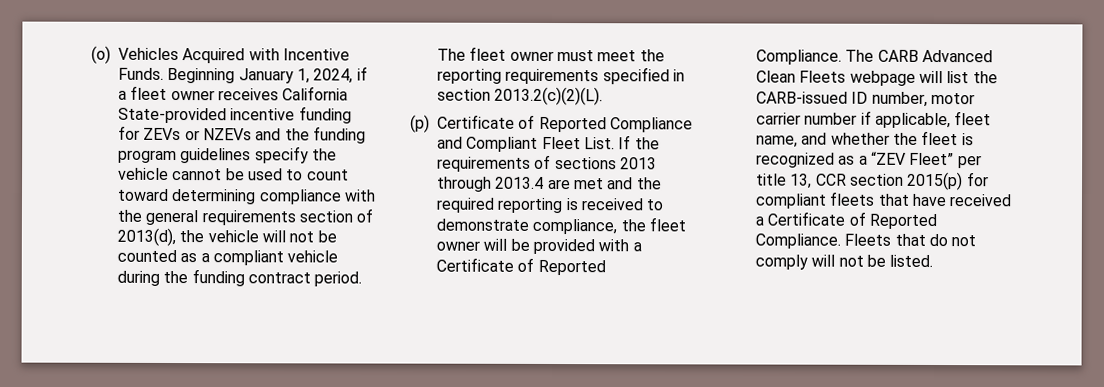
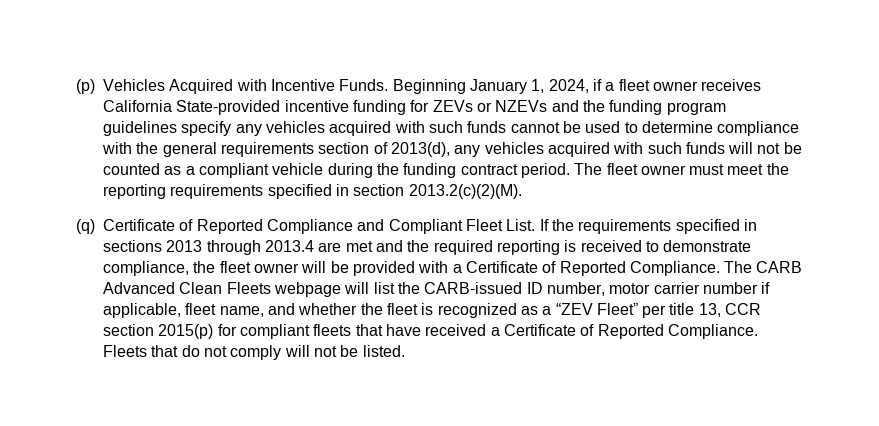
[91,45,111,64] (o) -> [76,79,95,94] (p)
[311,148,337,161] [118,167,169,180] the vehicle -> [235,121,507,136] any vehicles acquired with such funds
[306,169,349,181] [117,188,257,205] count toward determining -> [641,121,713,133] determine
[179,230,259,243] the vehicle -> [454,142,725,157] any vehicles acquired with such funds
[494,86,604,106] [410,114,430,133] 2013.2(c)(2)(L). // (p) -> [408,184,522,199] [76,219,95,234] 2013.2(c)(2)(M). // (q)
[534,154,552,169] of -> [675,219,757,234] specified in

